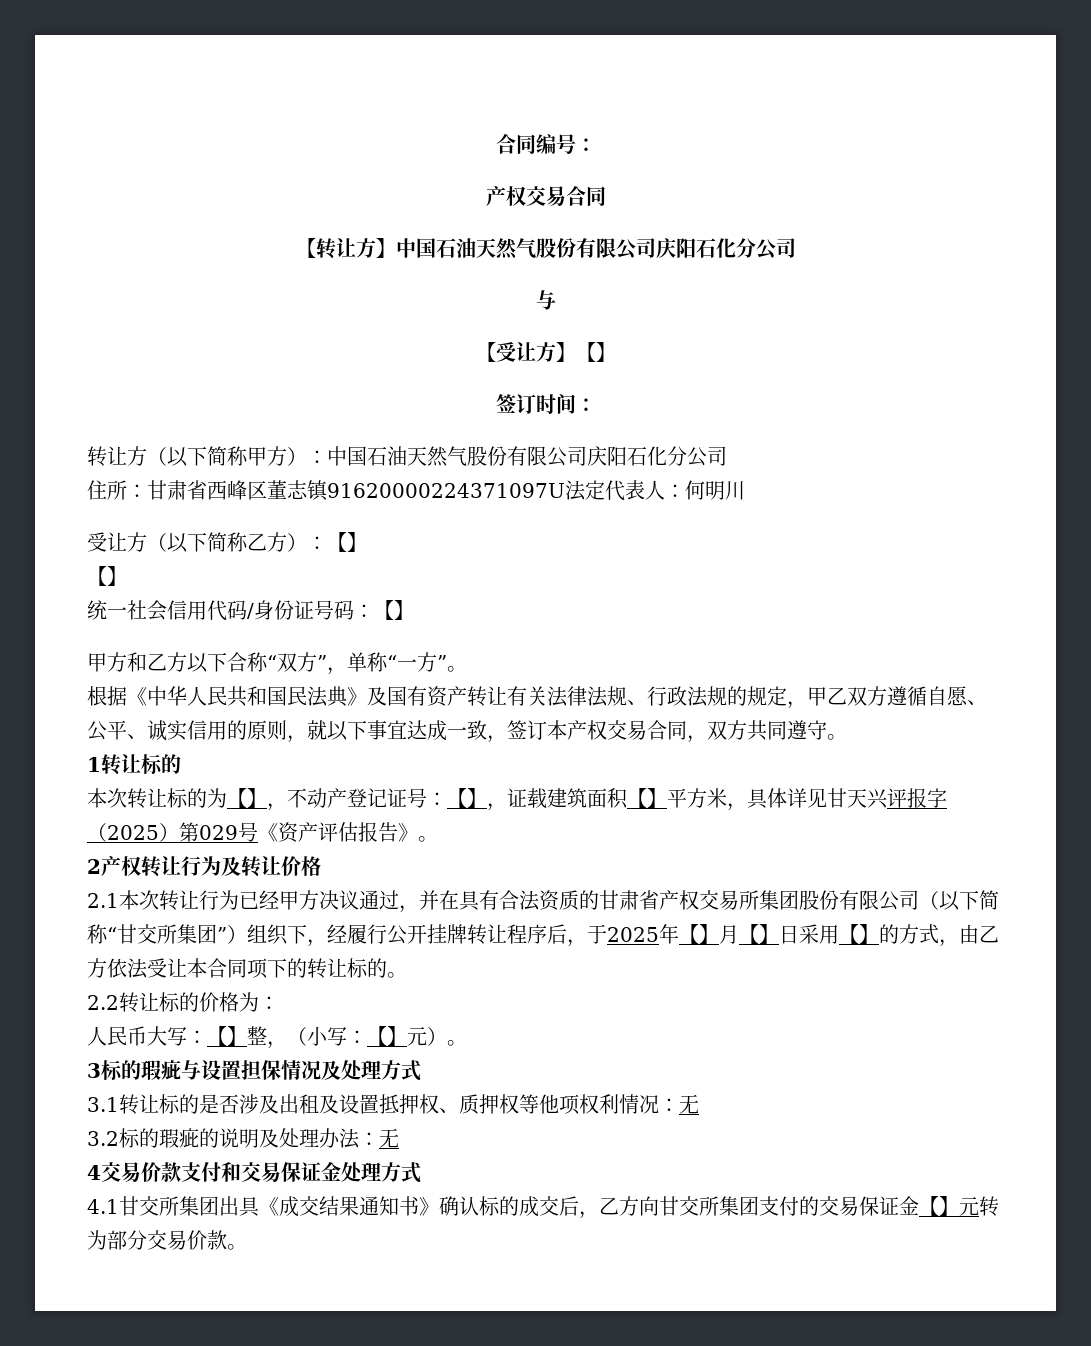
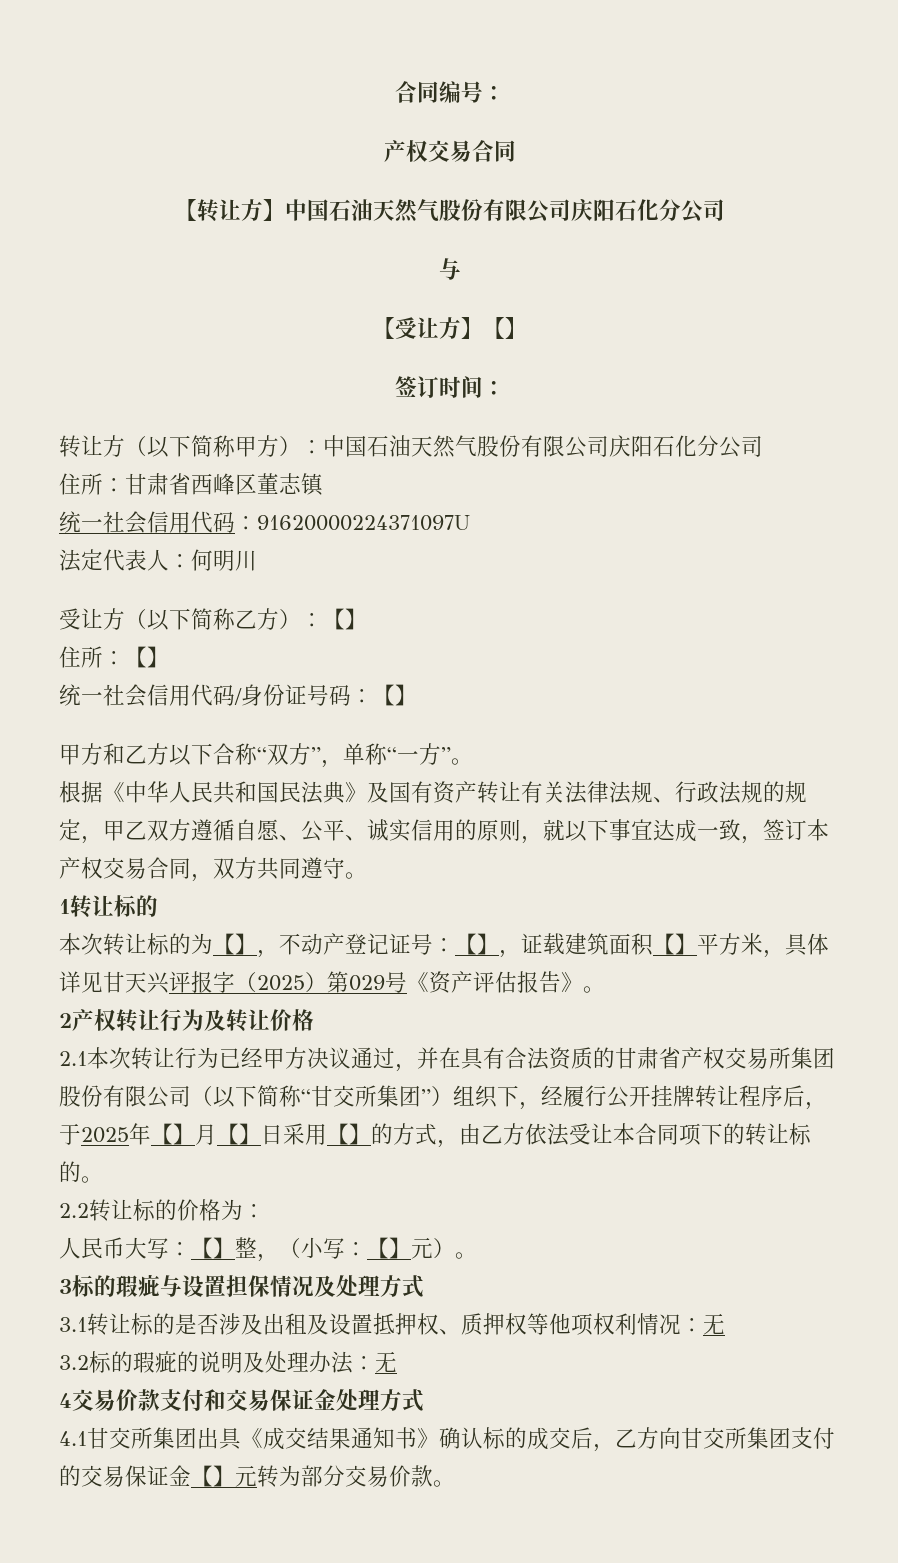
(329, 490) none -> [59,511,257,534] // 统一社会信用代码：
(565, 490) none -> (470, 523) //
(367, 542) none -> [59,646,125,668] 住所：

